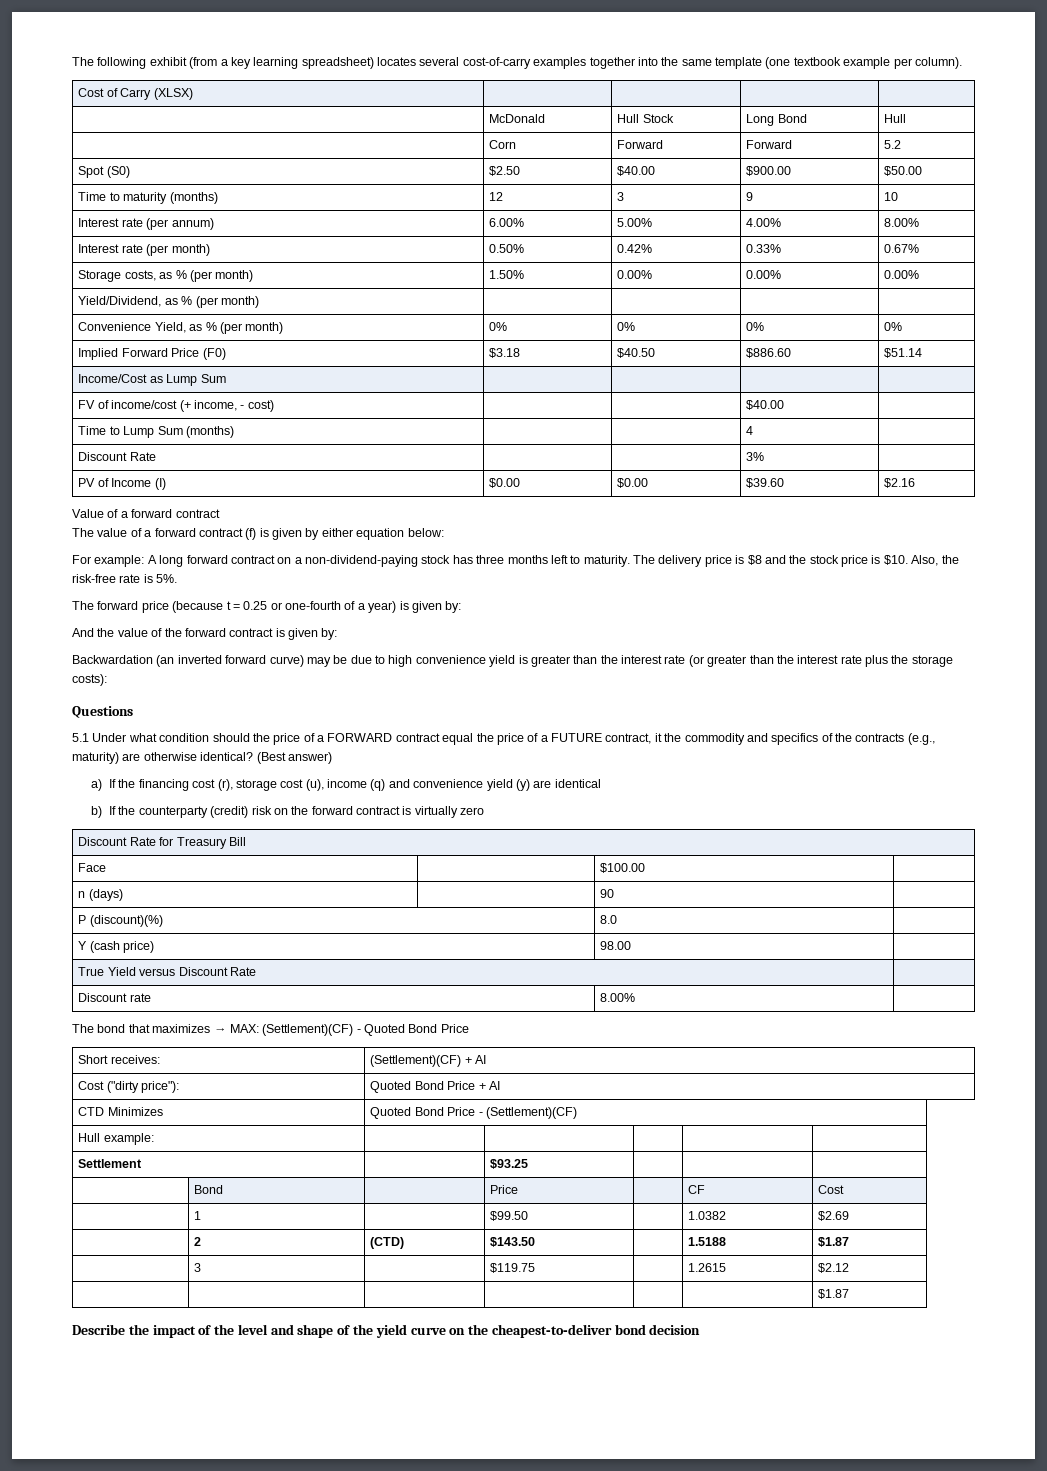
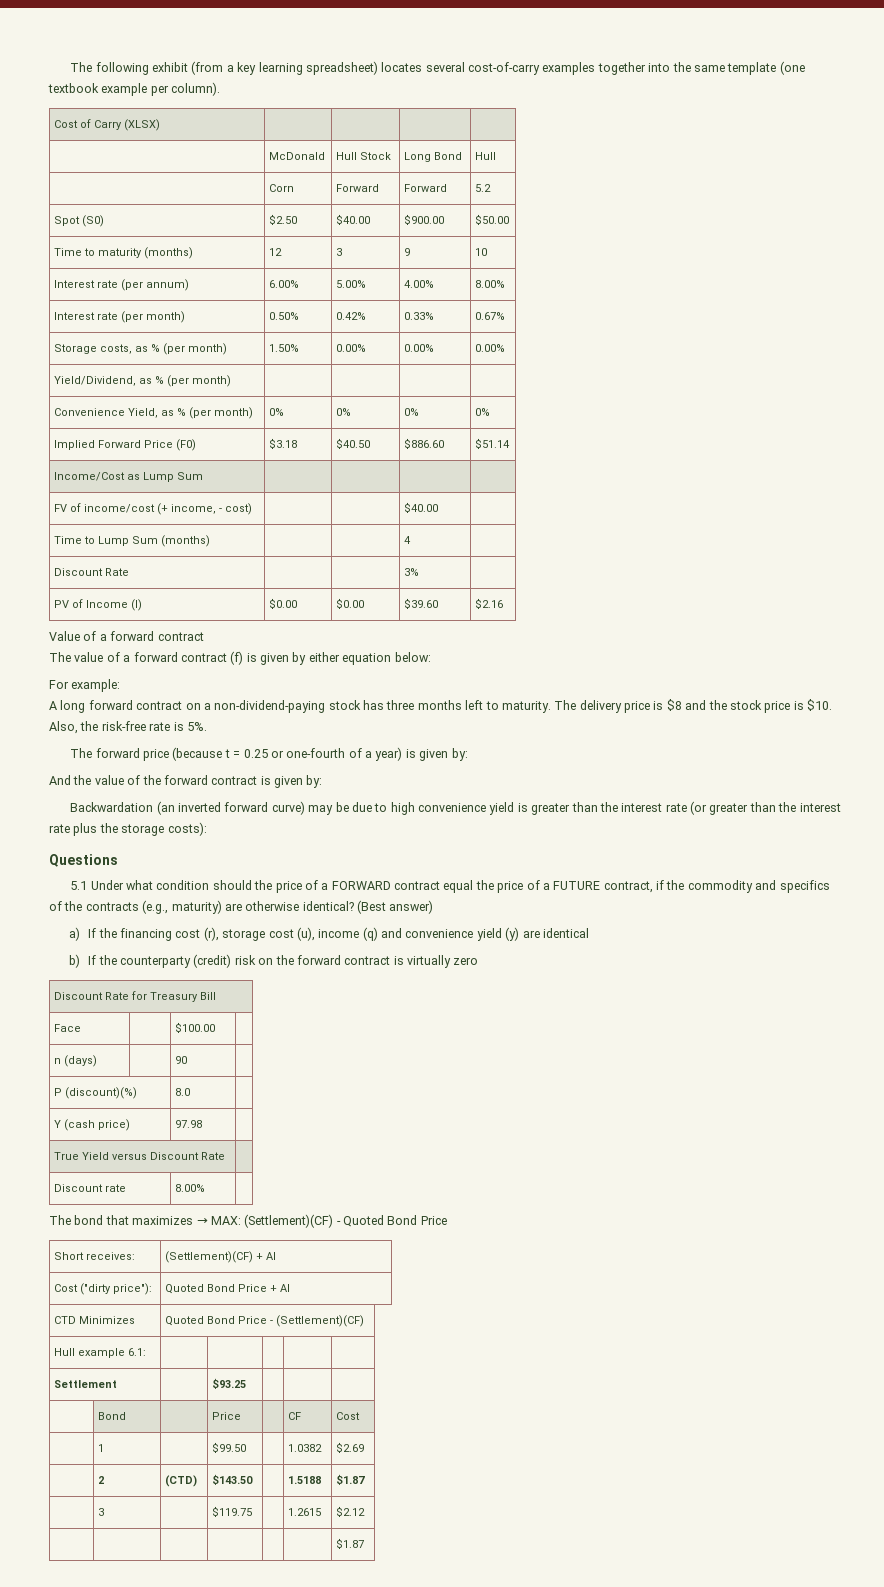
(145, 561) none -> (121, 685) //
[654,733,662,742] it -> [656,880,665,890] if
[600,941,632,950] 98.00 -> [175,1120,203,1128] 97.98
[103,1133,154,1145] example: -> [78,1348,147,1358] example 6.1:
[72,1324,701,1338] // Describe the impact of the level and shape of the yield curve on the cheapest‐to‐deliver bond decision -> (365, 1543) none

